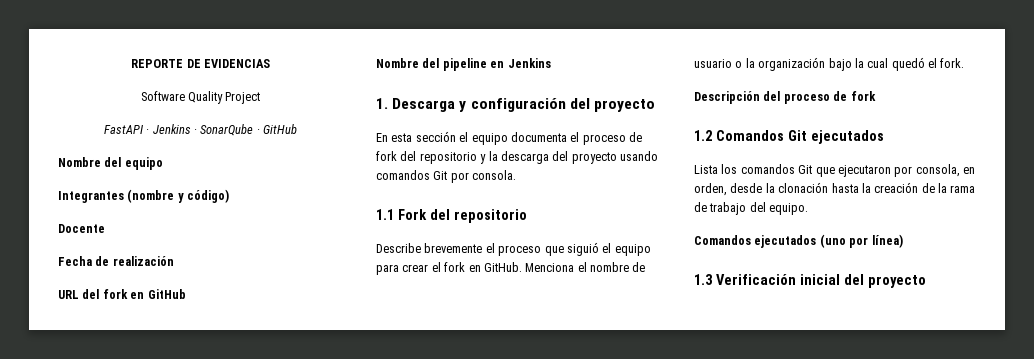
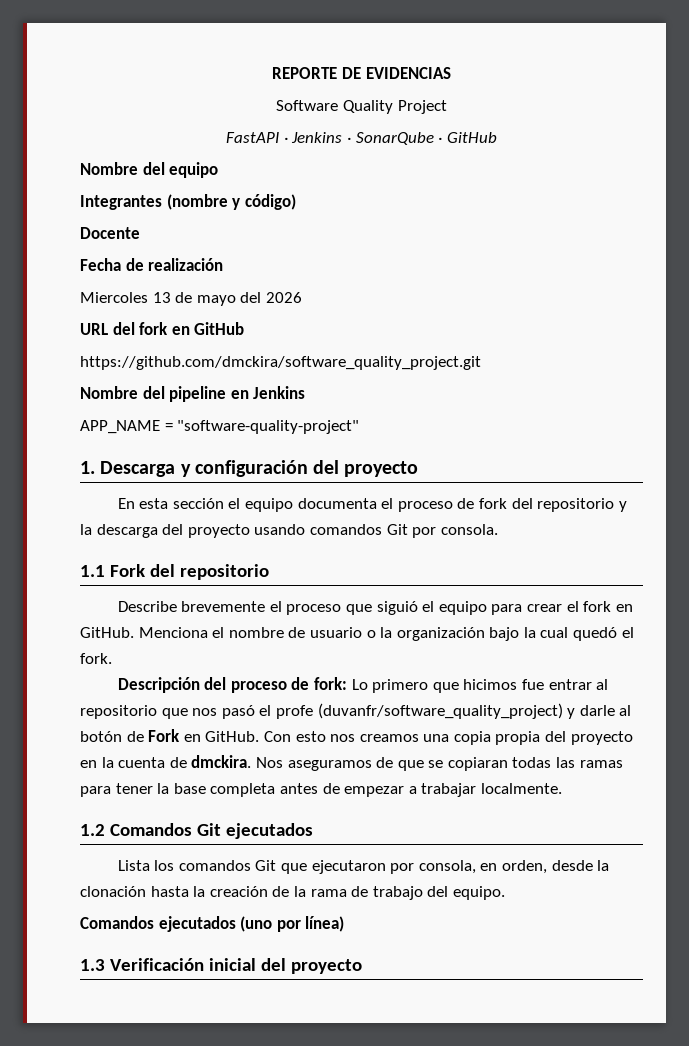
(174, 261) none -> [80,292,302,306] // Miercoles 13 de mayo del 2026
(186, 294) none -> [80,356,481,370] // https://github.com/dmckira/software_quality_project.git
(551, 63) none -> [80,420,360,434] // APP_NAME = "software-quality-project"
[850,91,876,101] fork -> [314,677,609,693] [80,703,632,719] [80,729,633,745] [80,755,623,771] [80,783,562,797] fork: Lo primero que hicimos fue entrar al repositorio que nos pasó el profe (duvanfr/software_quality_project) y darle al botón de Fork en GitHub. Con esto nos creamos una copia propia del proyecto en la cuenta de dmckira. Nos aseguramos de que se copiaran todas las ramas para tener la base completa antes de empezar a trabajar localmente.

